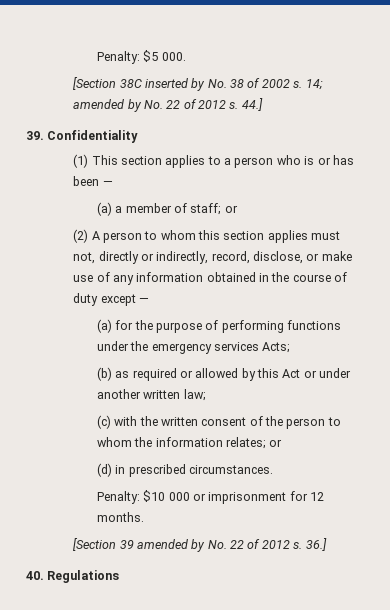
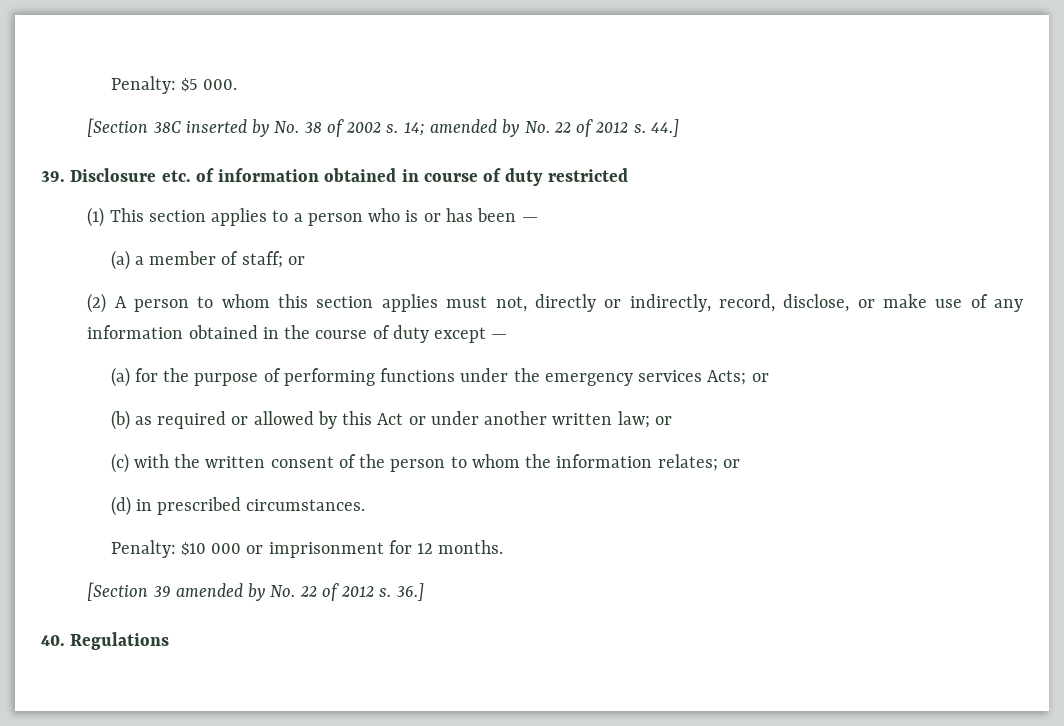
[47,130,139,143] Confidentiality -> [70,168,628,186] Disclosure etc. of information obtained in course of duty restricted
(291, 347) none -> [751,373,769,382] or
(206, 395) none -> [654,416,672,425] or

